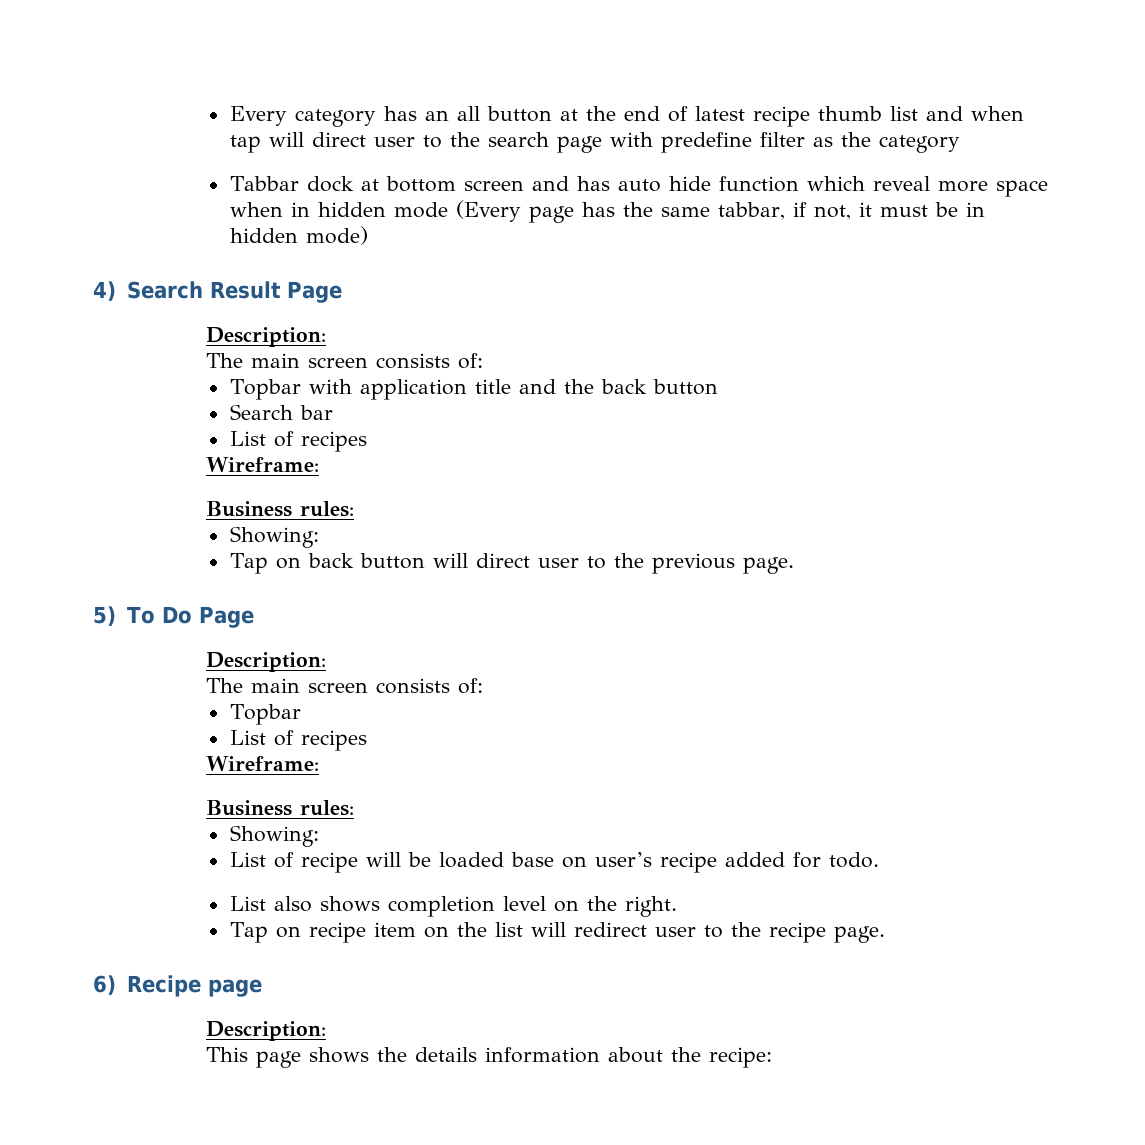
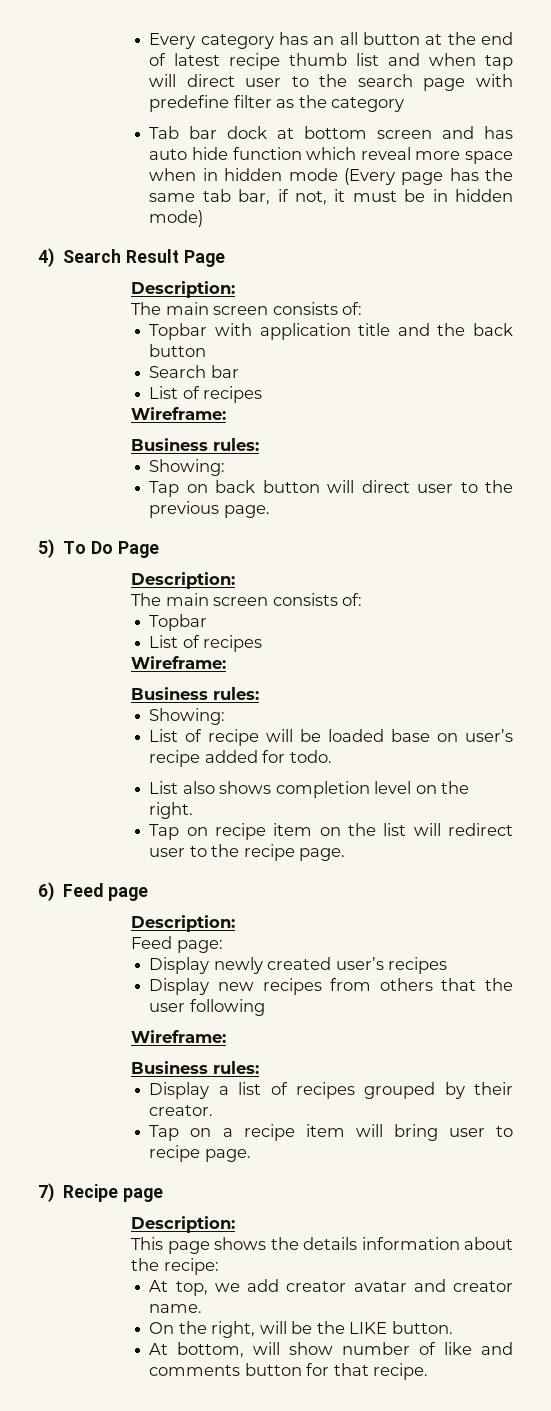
[229,176,299,191] Tabbar -> [149,126,218,139] Tab bar
[717,202,785,220] tabbar, -> [202,189,271,205] tab bar,
(116, 985) none -> [63,883,148,901] [131,915,236,932] [131,936,223,953] [149,957,448,974] [149,978,513,995] [149,999,265,1016] [131,1030,227,1043] [131,1061,259,1074] [149,1082,513,1099] [149,1105,214,1116] [149,1124,514,1141] [149,1145,251,1162] [38,1183,55,1202] Feed page // Description: // Feed page: // Display newly created user’s recipes // Display new recipes from others that the user following // Wireframe: // Business rules: // Display a list of recipes grouped by their creator. // Tap on a recipe item will bring user to recipe page. // 7)
(773, 1057) none -> [149,1279,513,1296] [149,1304,203,1313] [149,1321,453,1338] [149,1342,513,1358] [149,1363,429,1380] // At top, we add creator avatar and creator name. // On the right, will be the LIKE button. // At bottom, will show number of like and comments button for that recipe.

